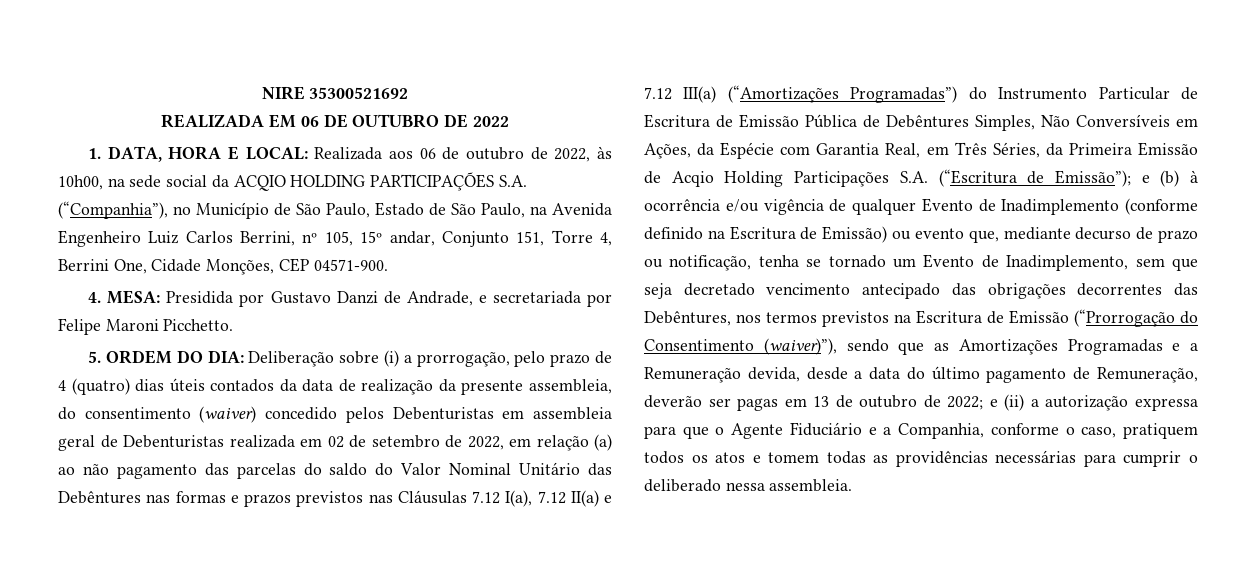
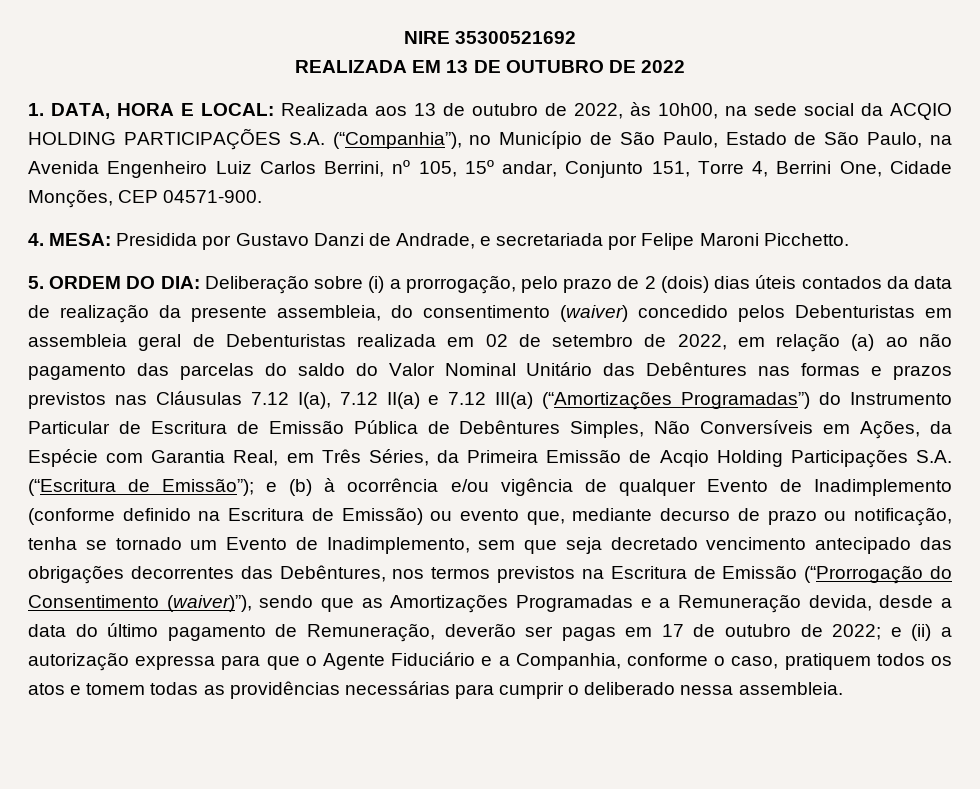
[300,116,319,127] 06 -> [446,60,469,73] 13
[419,148,436,159] 06 -> [414,103,436,116] 13
[58,378,130,395] 4 (quatro) -> [644,276,709,293] 2 (dois)
[813,396,830,407] 13 -> [661,624,684,637] 17

